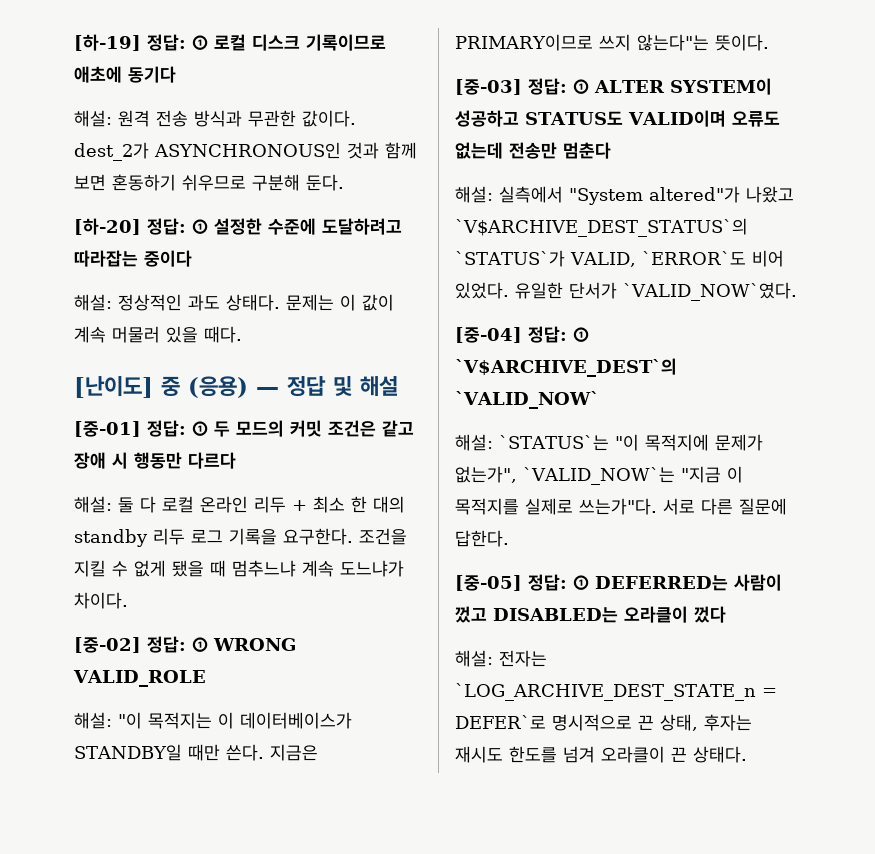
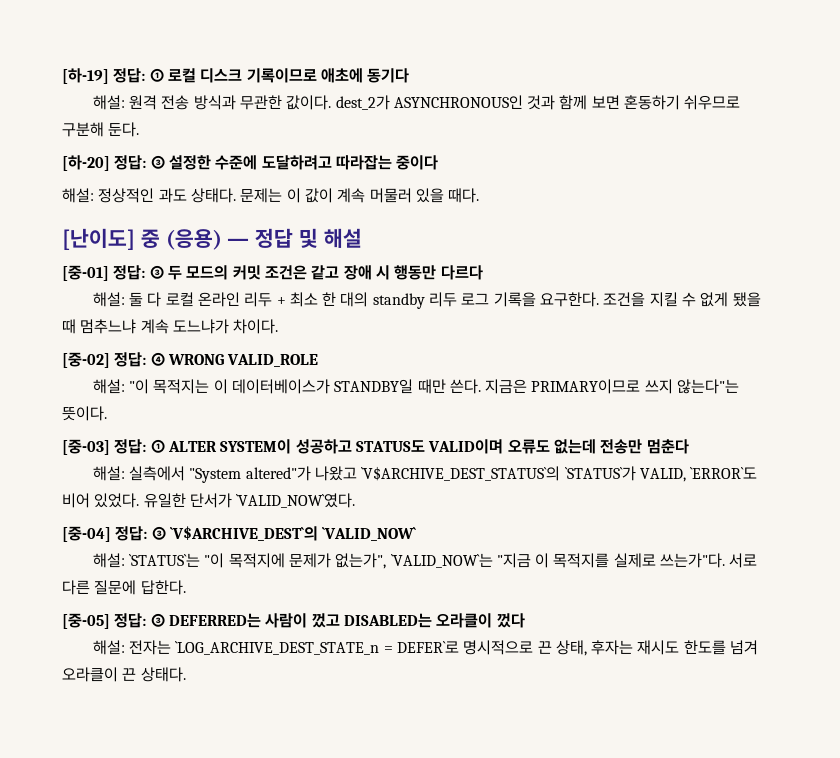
[192,219,208,234] ① -> [150,155,165,169] ③
[192,421,208,436] ① -> [149,265,164,279] ③
[192,637,208,652] ① -> [150,352,165,366] ④
[573,327,589,342] ① -> [151,526,166,540] ③
[573,575,589,590] ① -> [150,613,165,627] ③

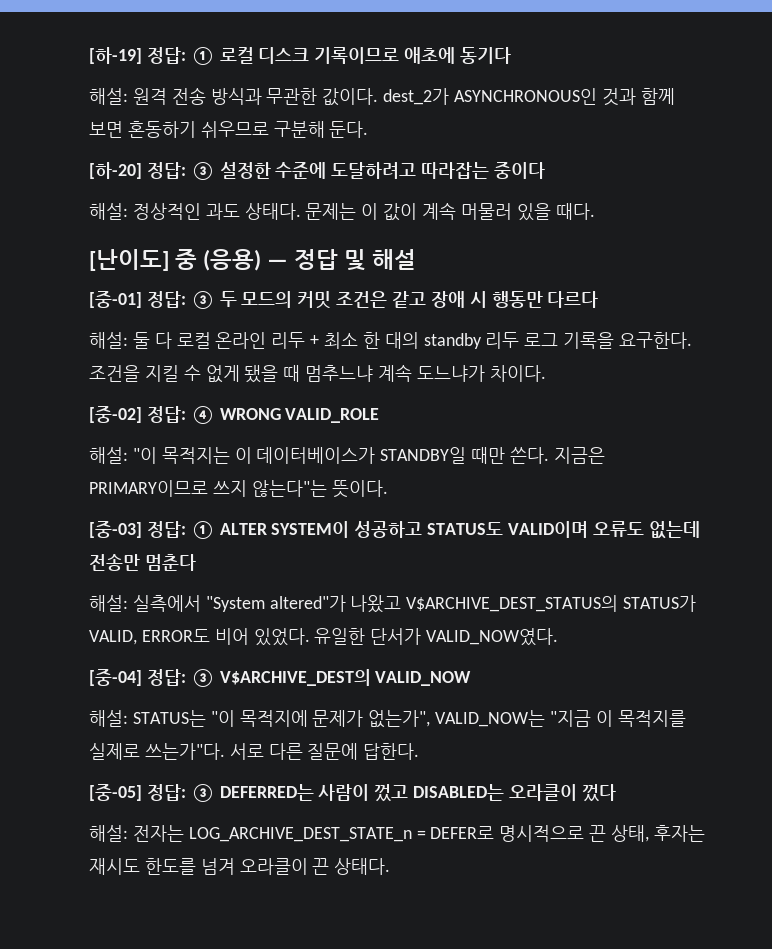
[361,466,758,482] `V$ARCHIVE_DEST_STATUS`의 `STATUS`가 VALID, `ERROR`도 -> [406,595,697,612] [89,629,210,645] V$ARCHIVE_DEST_STATUS의 STATUS가 VALID, ERROR도
[236,493,356,508] `VALID_NOW`였다. -> [426,628,559,646] VALID_NOW였다.
[169,526,417,541] [92,553,200,568] `V$ARCHIVE_DEST`의 `VALID_NOW` // 해설: `STATUS`는 -> [219,669,472,686] [89,710,206,727] V$ARCHIVE_DEST의 VALID_NOW // 해설: STATUS는
[390,553,493,568] `VALID_NOW`는 -> [435,710,546,727] VALID_NOW는
[175,641,459,655] `LOG_ARCHIVE_DEST_STATE_n = DEFER`로 -> [188,826,495,842] LOG_ARCHIVE_DEST_STATE_n = DEFER로

